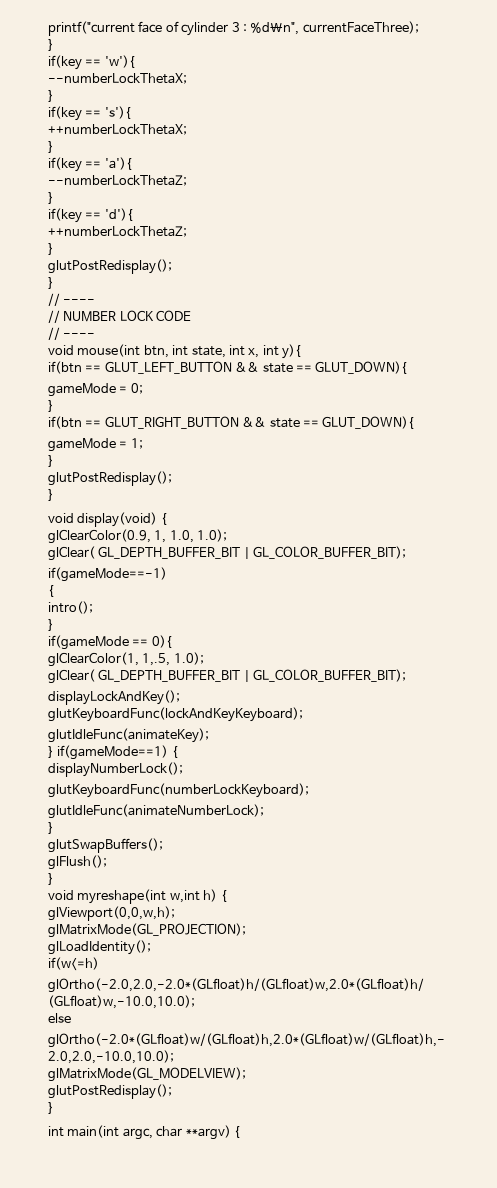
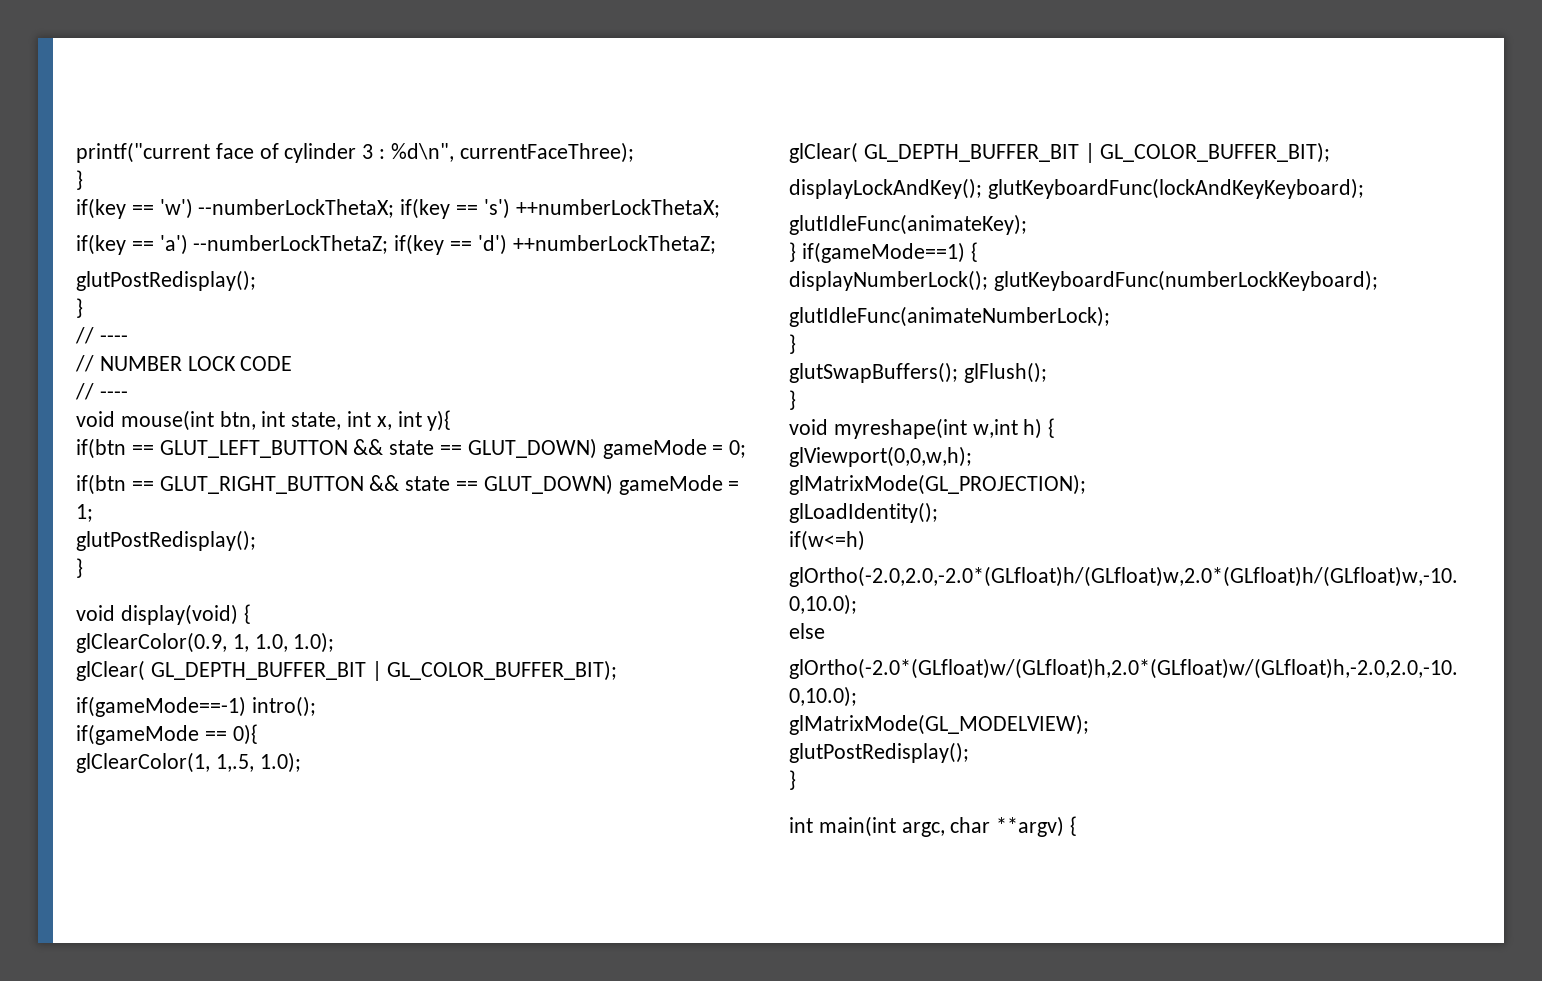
[104,55,135,68] 'w'){ // -> [159,198,193,219] 'w')
[48,90,54,102] [48,106,131,121] [48,124,187,135] [48,141,54,153] [48,157,132,172] [48,175,187,186] [48,192,54,204] [48,208,133,223] // } // if(key == 's'){ // ++numberLockThetaX; // } // if(key == 'a'){ // --numberLockThetaZ; // } // if(key == 'd'){ // -> [400,198,720,219] [76,234,507,255] if(key == 's') ++numberLockThetaX; // if(key == 'a') --numberLockThetaZ; if(key == 'd')
[48,243,54,255] // } -> (716, 244) none
[315,361,408,374] GLUT_DOWN){ // -> [467,438,597,459] GLUT_DOWN)
[48,400,54,412] // } -> (747, 449) none
[322,416,415,429] GLUT_DOWN){ // -> [483,474,613,495] GLUT_DOWN)
[48,455,54,467] // } -> (93, 513) none
[48,585,54,597] // { // -> (246, 706) none
[48,619,54,631] // } -> (316, 706) none
(180, 697) // -> (982, 188) none
(183, 769) // -> (988, 280) none
(163, 845) // -> (958, 372) none

